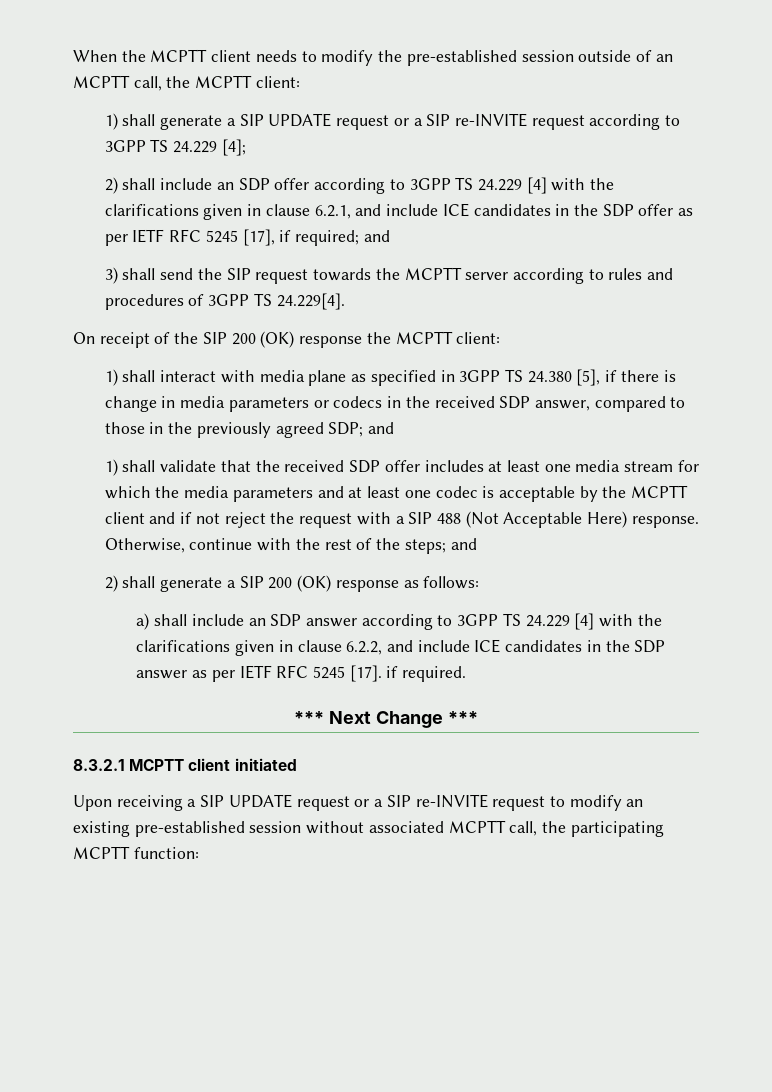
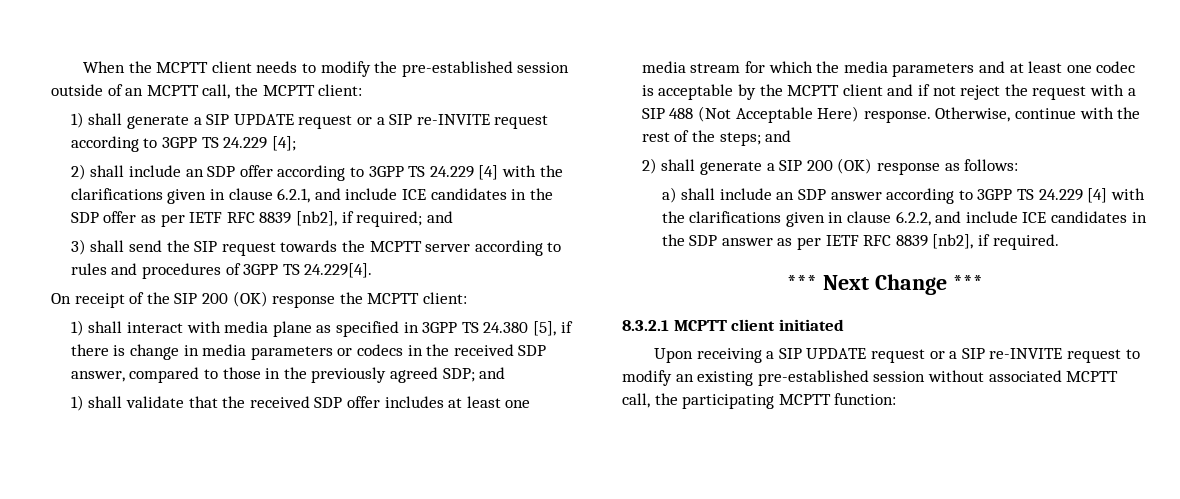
[205,229,275,246] 5245 [17], -> [259,211,337,226] 8839 [nb2],
[313,665,382,682] 5245 [17]. -> [895,234,974,249] 8839 [nb2],

